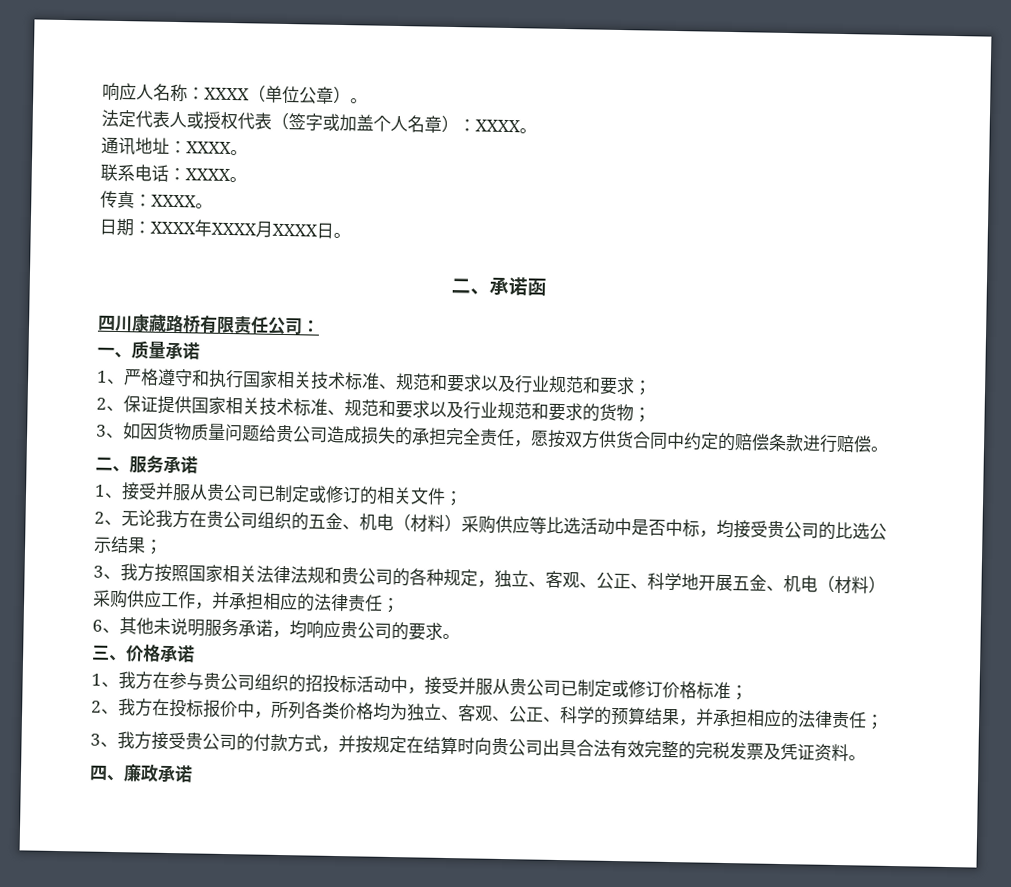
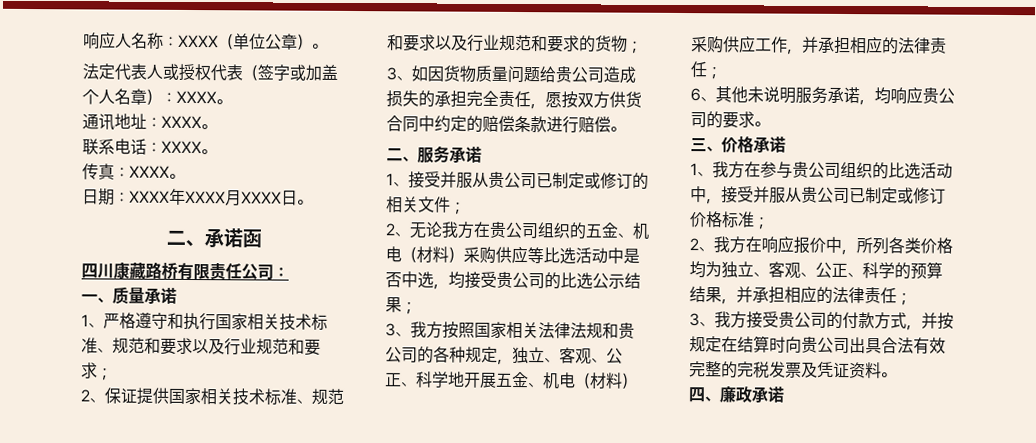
[682,519,700,538] 标 -> [417,271,434,289] 选
[305,674,357,694] 招投标 -> [888,162,921,180] 比选
[169,698,204,718] 投标 -> [761,235,794,254] 响应

